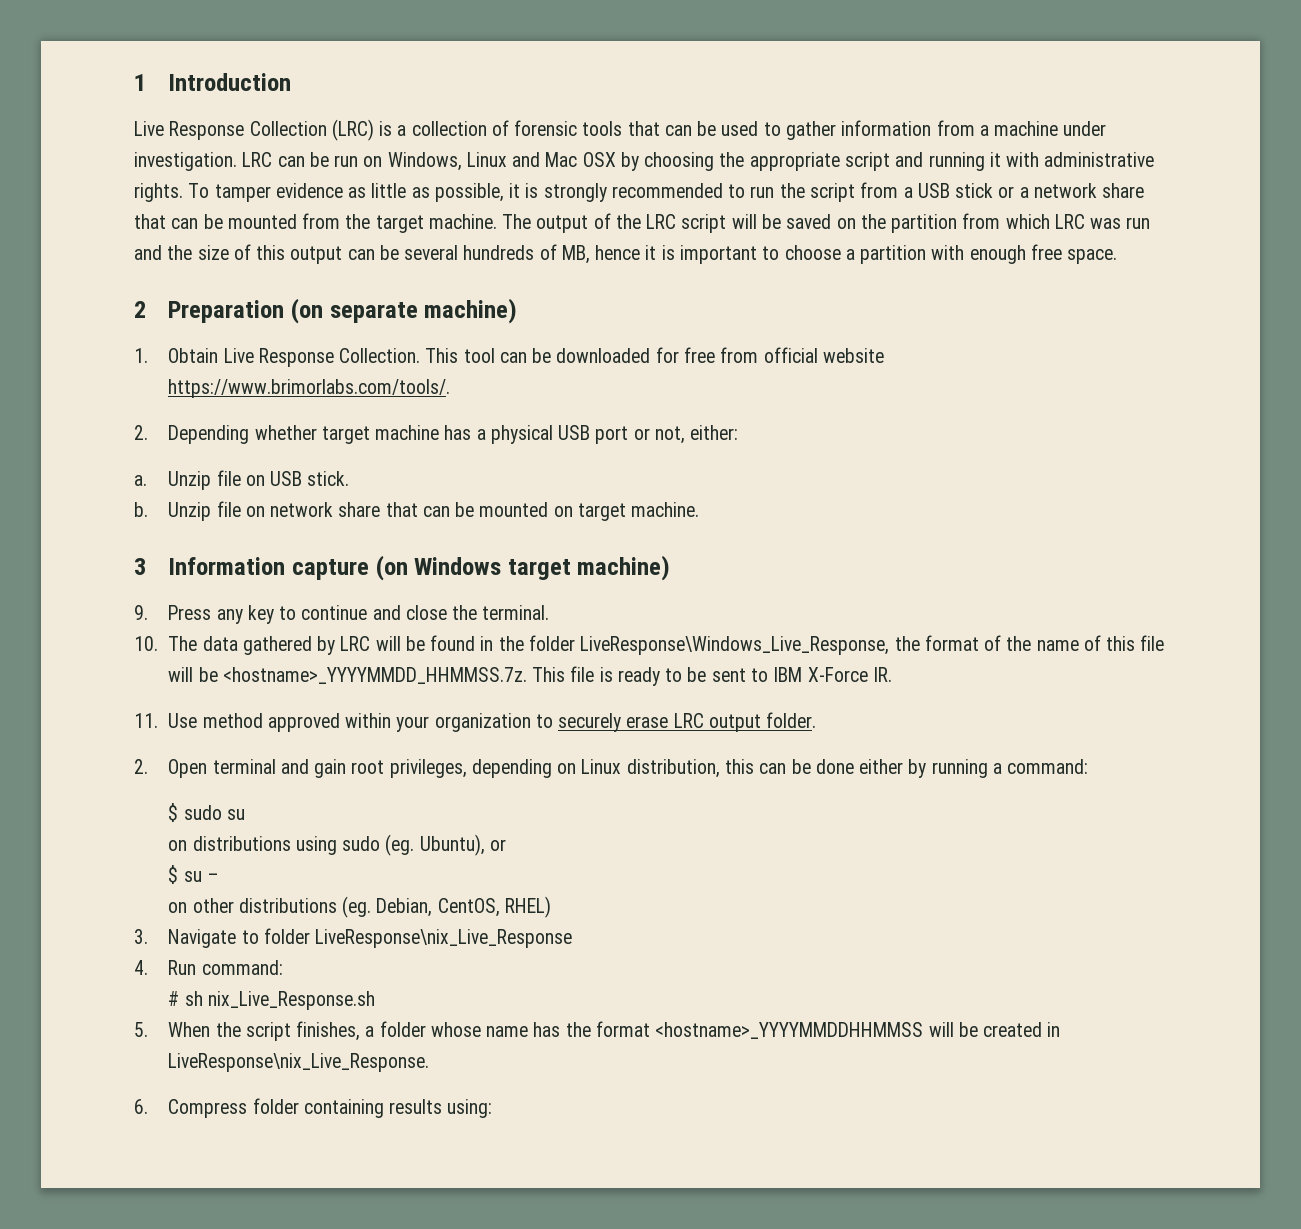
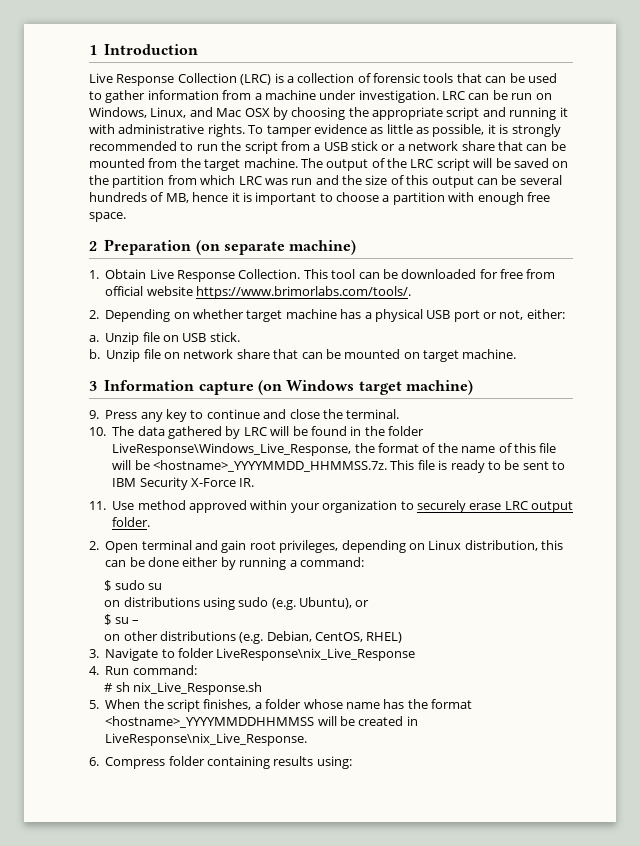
[466,152,507,167] Linux -> [150,107,187,118] Linux,
(250, 434) none -> [173,312,190,319] on
(803, 674) none -> [139,477,188,490] Security
[385,834,415,856] (eg. -> [271,598,296,610] (e.g.
[342,896,372,918] (eg. -> [239,632,264,644] (e.g.

